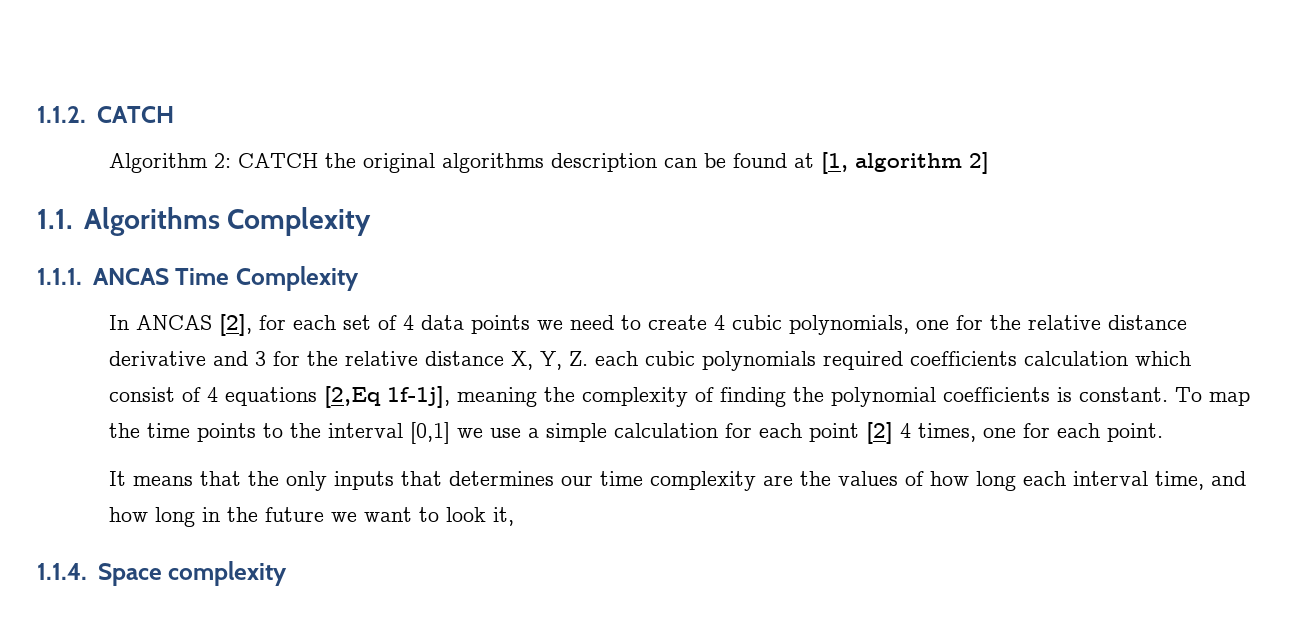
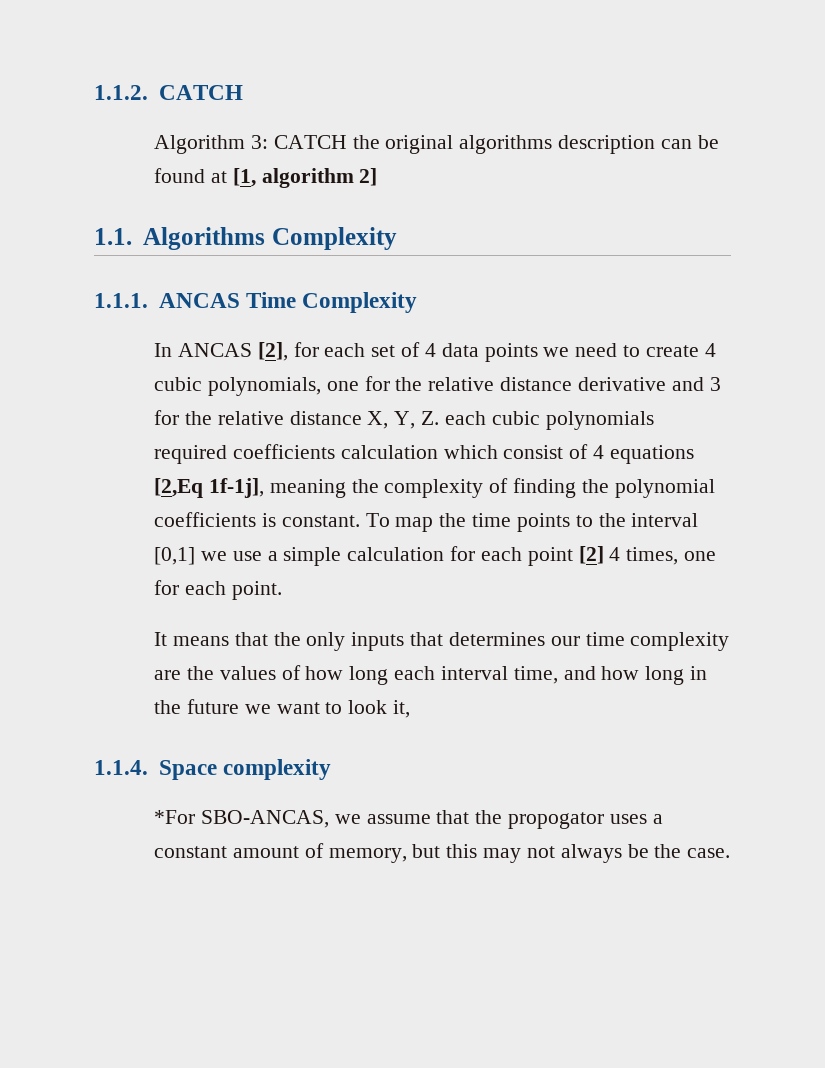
[213,153,231,168] 2: -> [251,135,269,149] 3:
(288, 573) none -> [154,810,663,829] [154,843,731,863] // *For SBO-ANCAS, we assume that the propogator uses a constant amount of memory, but this may not always be the case.

